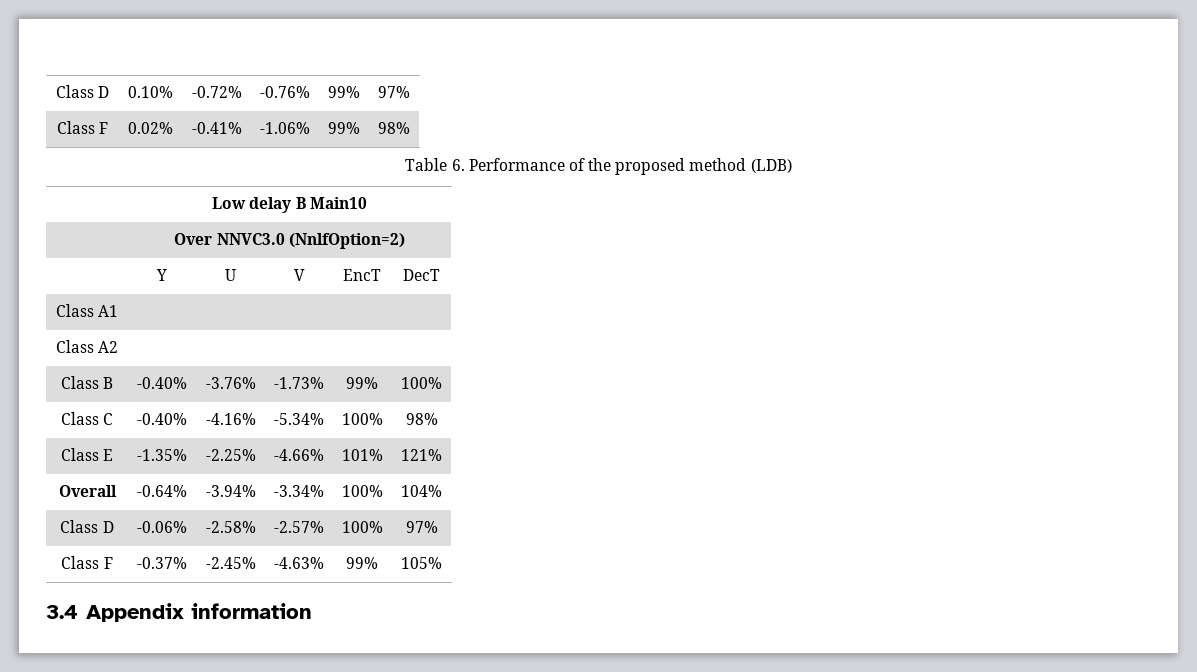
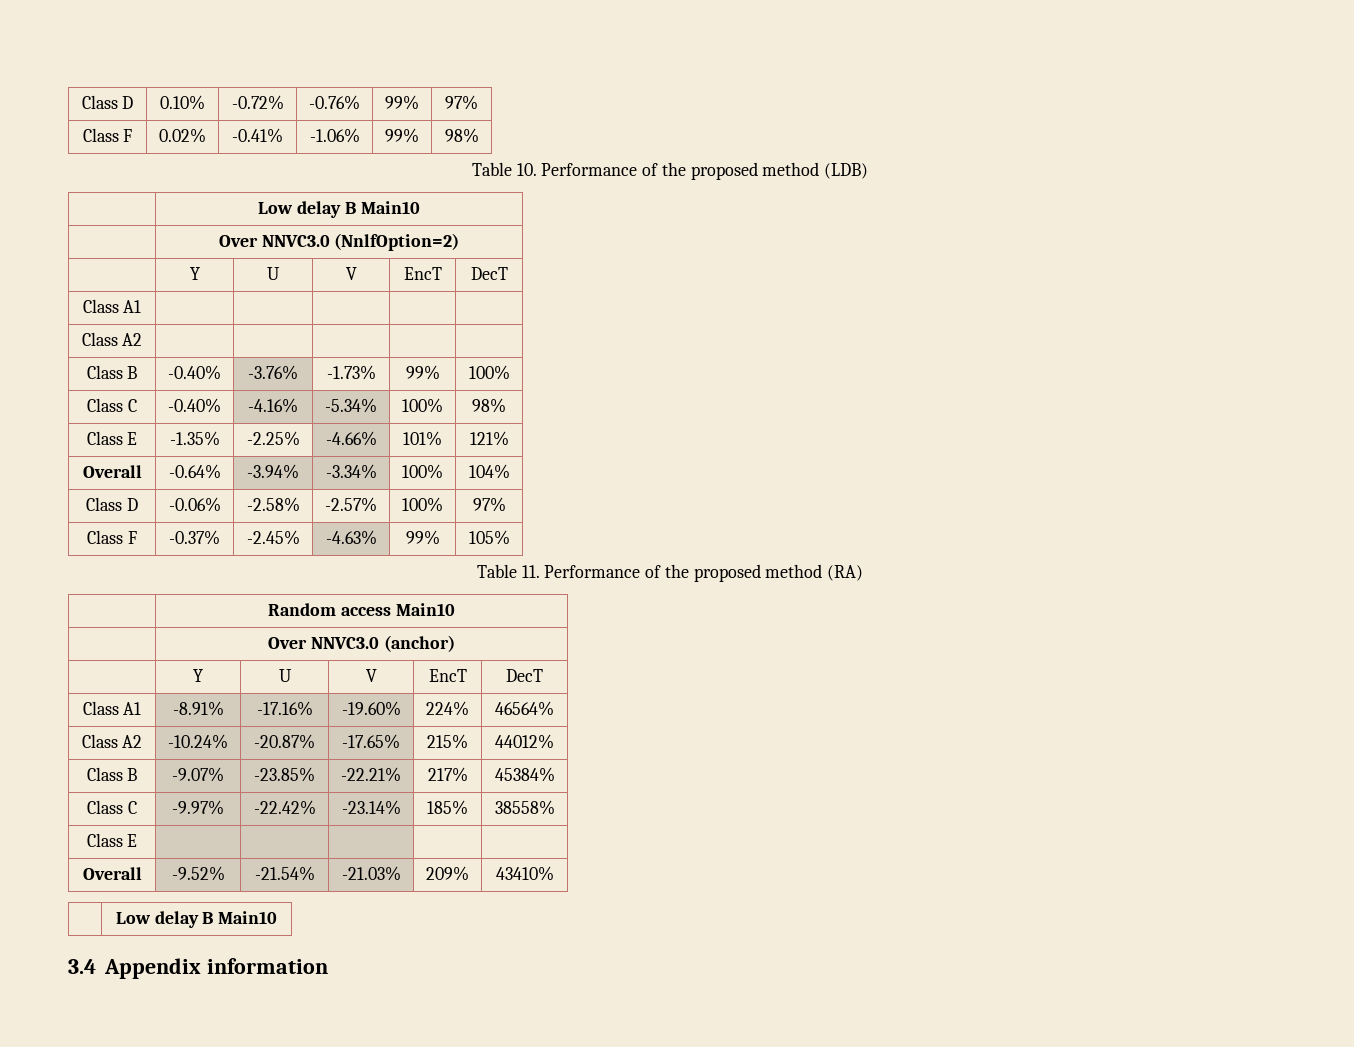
[451,159,465,171] 6. -> [516,163,537,176] 10.
(442, 563) none -> [476,564,864,582] [268,603,455,616] [268,635,455,652] [193,669,203,682] [278,669,292,682] [365,669,377,682] [428,669,467,682] [506,669,543,682] [82,701,142,715] [172,701,224,716] [256,701,313,716] [341,701,401,716] [426,701,469,716] [495,701,554,716] [81,734,143,748] [168,734,228,749] [254,734,315,749] [342,734,400,749] [427,734,468,749] [495,734,554,749] [86,767,138,781] [172,767,224,782] [254,767,315,782] [341,767,401,782] [427,767,468,782] [494,767,555,782] [87,800,137,814] [172,800,224,815] [253,800,316,815] [341,800,401,815] [427,800,468,815] [494,800,555,815] [86,833,138,847] [82,867,142,880] [171,866,225,881] [254,866,315,881] [341,866,401,881] [426,866,469,881] [495,866,554,881] [115,911,278,928] // Table 11. Performance of the proposed method (RA) // | Random access Main10 // | Over NNVC3.0 (anchor) // | Y | U | V | EncT | DecT // Class A1 | -8.91% | -17.16% | -19.60% | 224% | 46564% // Class A2 | -10.24% | -20.87% | -17.65% | 215% | 44012% // Class B | -9.07% | -23.85% | -22.21% | 217% | 45384% // Class C | -9.97% | -22.42% | -23.14% | 185% | 38558% // Class E | | | | | // Overall | -9.52% | -21.54% | -21.03% | 209% | 43410% // | Low delay B Main10

